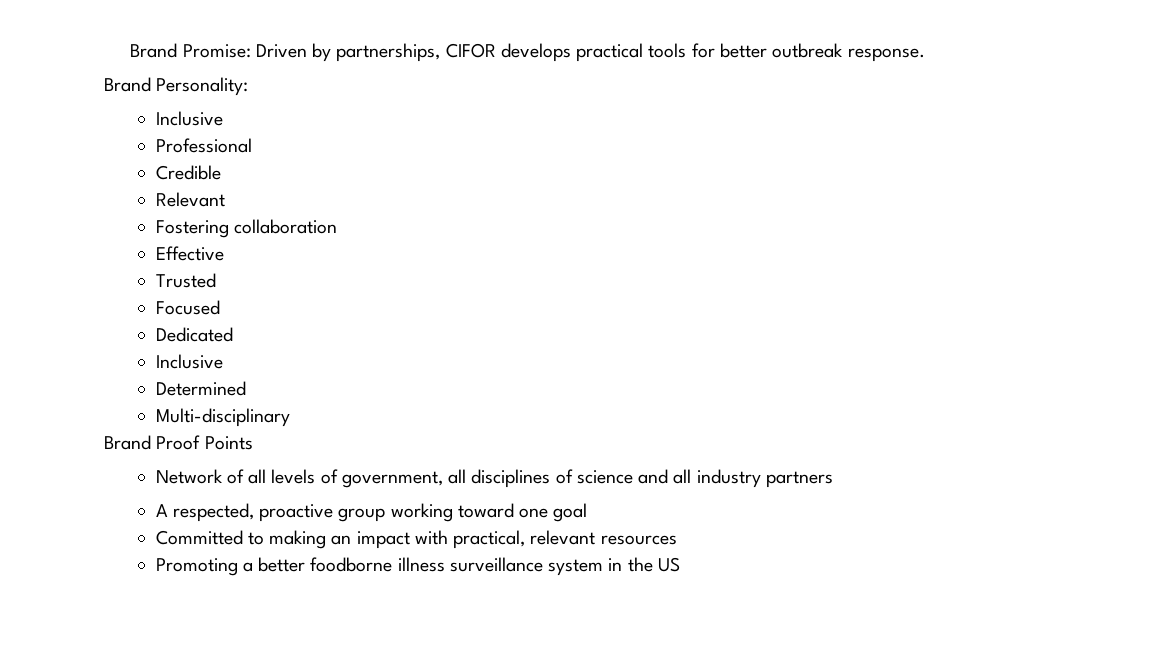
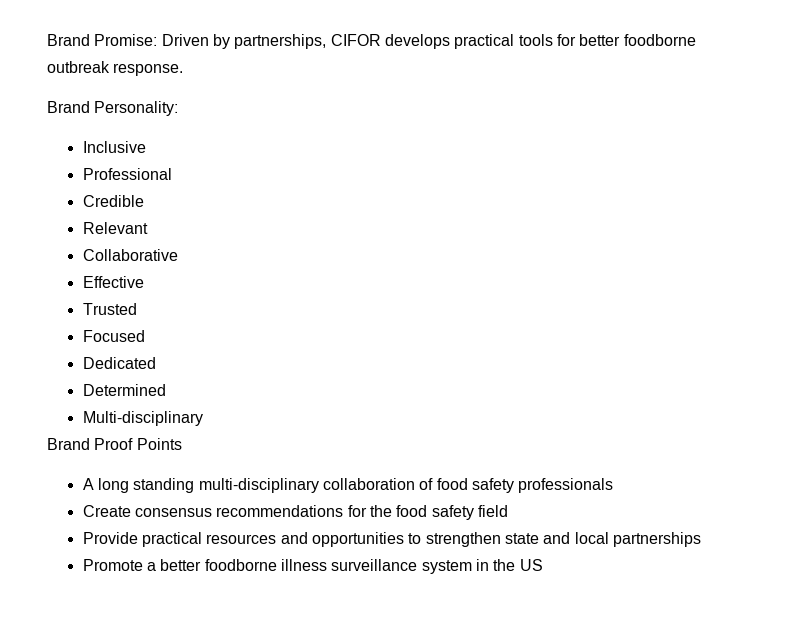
(767, 50) none -> [623,34,696,46] foodborne
[155,219,337,238] Fostering collaboration -> [82,249,178,261] Collaborative
[155,354,223,369] // Inclusive -> (156, 363) none
[155,469,834,488] [155,503,588,522] [155,530,677,549] [155,558,238,576] Network of all levels of government, all disciplines of science and all industry partners // A respected, proactive group working toward one goal // Committed to making an impact with practical, relevant resources // Promoting -> [82,478,614,493] [82,505,509,520] [82,532,702,547] [82,559,143,571] A long standing multi-disciplinary collaboration of food safety professionals // Create consensus recommendations for the food safety field // Provide practical resources and opportunities to strengthen state and local partnerships // Promote

